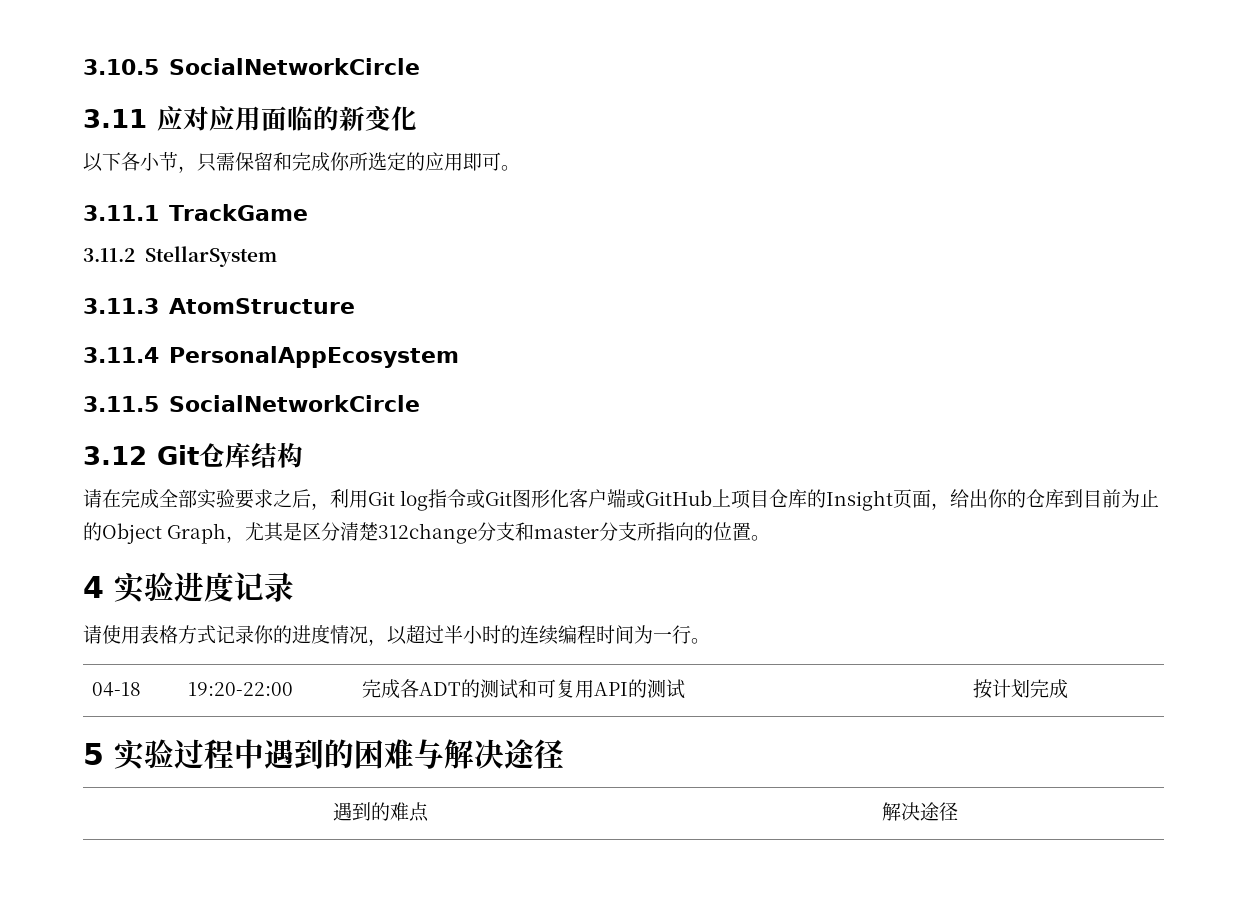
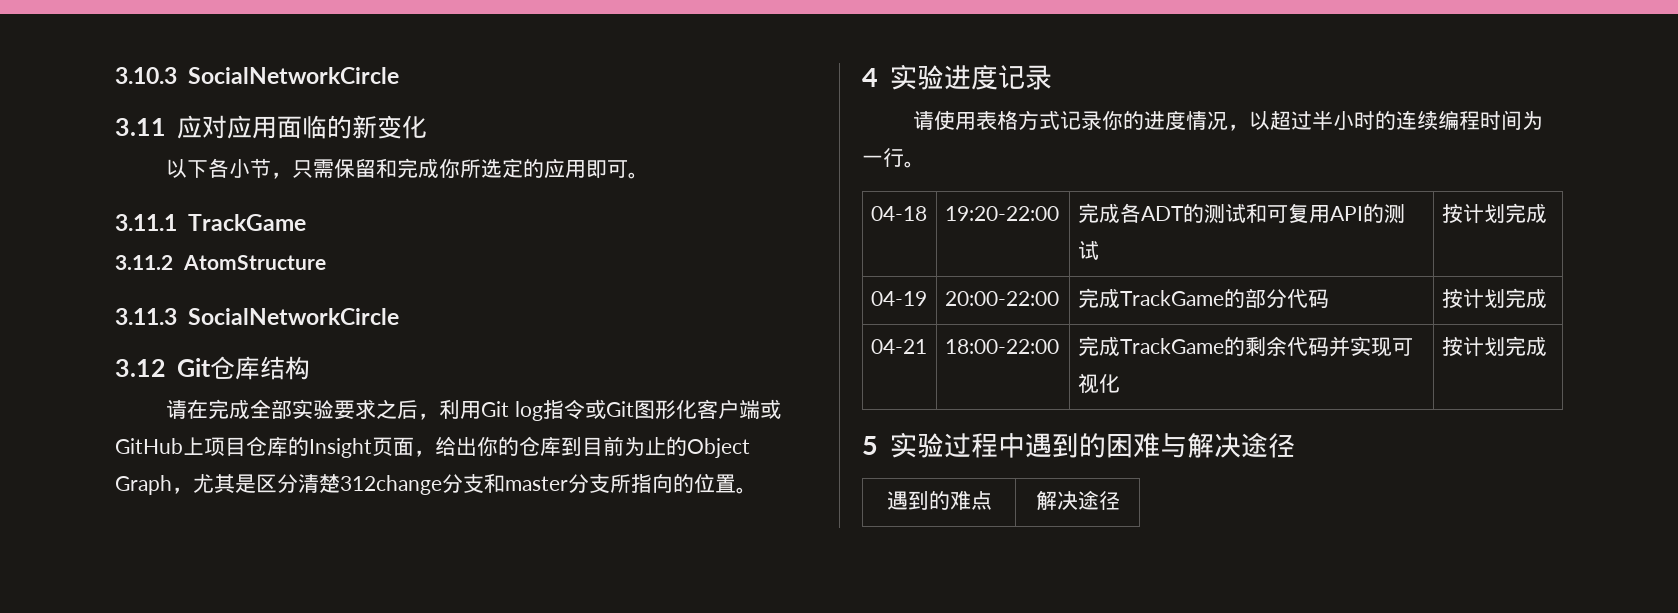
[83,59,159,75] 3.10.5 -> [115,67,177,84] 3.10.3
[144,246,277,267] [83,298,159,314] StellarSystem // 3.11.3 -> (173, 262) none
[83,346,459,368] [83,396,159,412] 3.11.4 PersonalAppEcosystem // 3.11.5 -> [115,308,177,325] 3.11.3
(1069, 689) none -> [870,291,927,306] [944,291,1059,306] [1077,288,1329,308] [1441,288,1547,309] [870,339,927,354] [944,339,1059,354] [1077,336,1413,357] [1077,373,1120,394] [1441,336,1547,357] // 04-19 | 20:00-22:00 | 完成TrackGame的部分代码 | 按计划完成 // 04-21 | 18:00-22:00 | 完成TrackGame的剩余代码并实现可视化 | 按计划完成

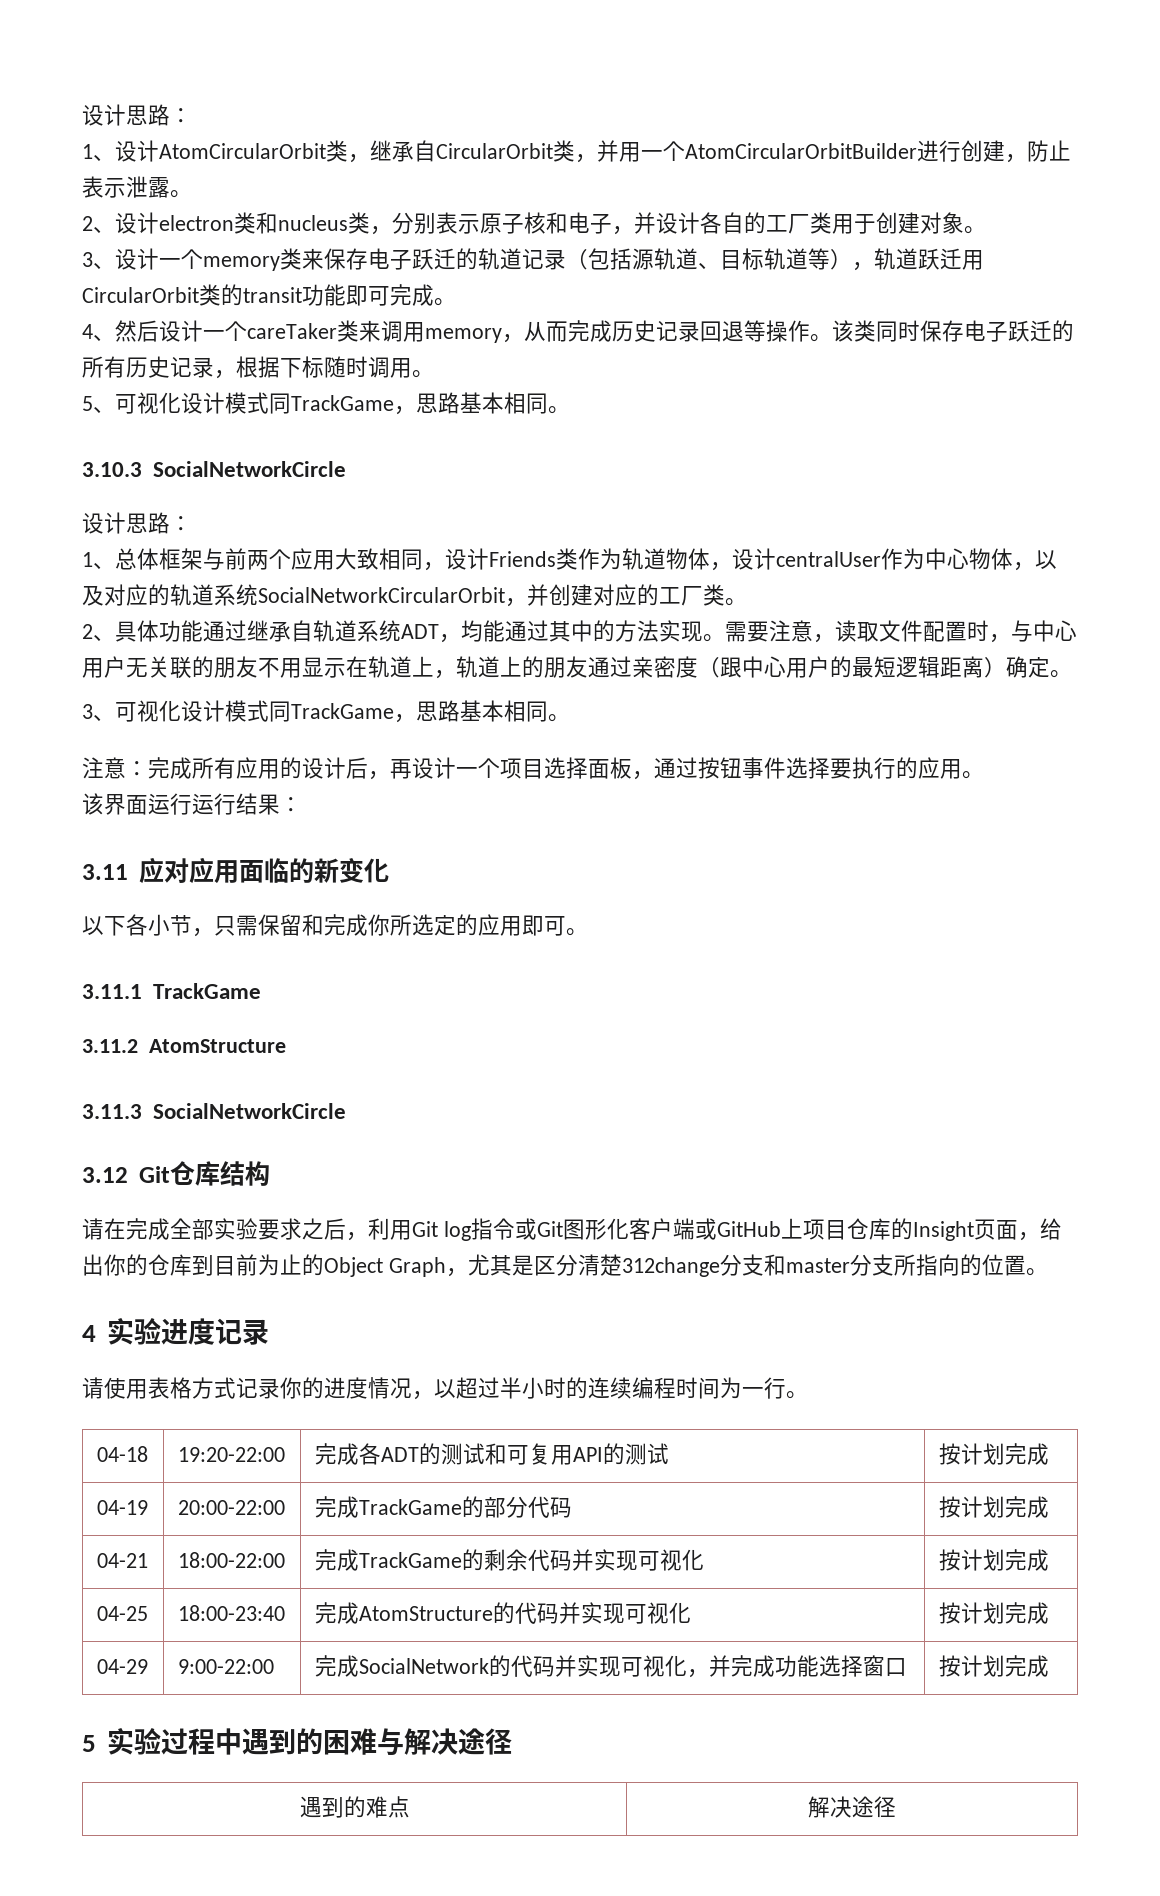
[115,67,399,84] 3.10.3 SocialNetworkCircle -> [82,104,192,126] [82,140,1071,163] [82,176,192,198] [82,212,986,235] [82,248,984,271] [82,284,456,306] [82,320,1074,343] [82,356,434,379] [82,392,570,415] [82,461,346,477] [82,512,192,534] [82,548,1057,571] [82,584,747,607] [82,620,1077,643] [82,656,1072,679] [82,700,570,723] [82,757,984,780] [82,793,302,815] 设计思路： // 1、设计AtomCircularOrbit类，继承自CircularOrbit类，并用一个AtomCircularOrbitBuilder进行创建，防止表示泄露。 // 2、设计electron类和nucleus类，分别表示原子核和电子，并设计各自的工厂类用于创建对象。 // 3、设计一个memory类来保存电子跃迁的轨道记录（包括源轨道、目标轨道等），轨道跃迁用CircularOrbit类的transit功能即可完成。 // 4、然后设计一个careTaker类来调用memory，从而完成历史记录回退等操作。该类同时保存电子跃迁的所有历史记录，根据下标随时调用。 // 5、可视化设计模式同TrackGame，思路基本相同。 // 3.10.3 SocialNetworkCircle // 设计思路： // 1、总体框架与前两个应用大致相同，设计Friends类作为轨道物体，设计centralUser作为中心物体，以及对应的轨道系统SocialNetworkCircularOrbit，并创建对应的工厂类。 // 2、具体功能通过继承自轨道系统ADT，均能通过其中的方法实现。需要注意，读取文件配置时，与中心用户无关联的朋友不用显示在轨道上，轨道上的朋友通过亲密度（跟中心用户的最短逻辑距离）确定。 // 3、可视化设计模式同TrackGame，思路基本相同。 // 注意：完成所有应用的设计后，再设计一个项目选择面板，通过按钮事件选择要执行的应用。 // 该界面运行运行结果：
(1547, 346) none -> [96,1606,148,1621] [177,1605,285,1621] [314,1602,691,1624] [938,1602,1049,1624] [96,1659,148,1674] [177,1659,274,1674] [314,1655,907,1678] [938,1655,1049,1677] // 04-25 | 18:00-23:40 | 完成AtomStructure的代码并实现可视化 | 按计划完成 // 04-29 | 9:00-22:00 | 完成SocialNetwork的代码并实现可视化，并完成功能选择窗口 | 按计划完成

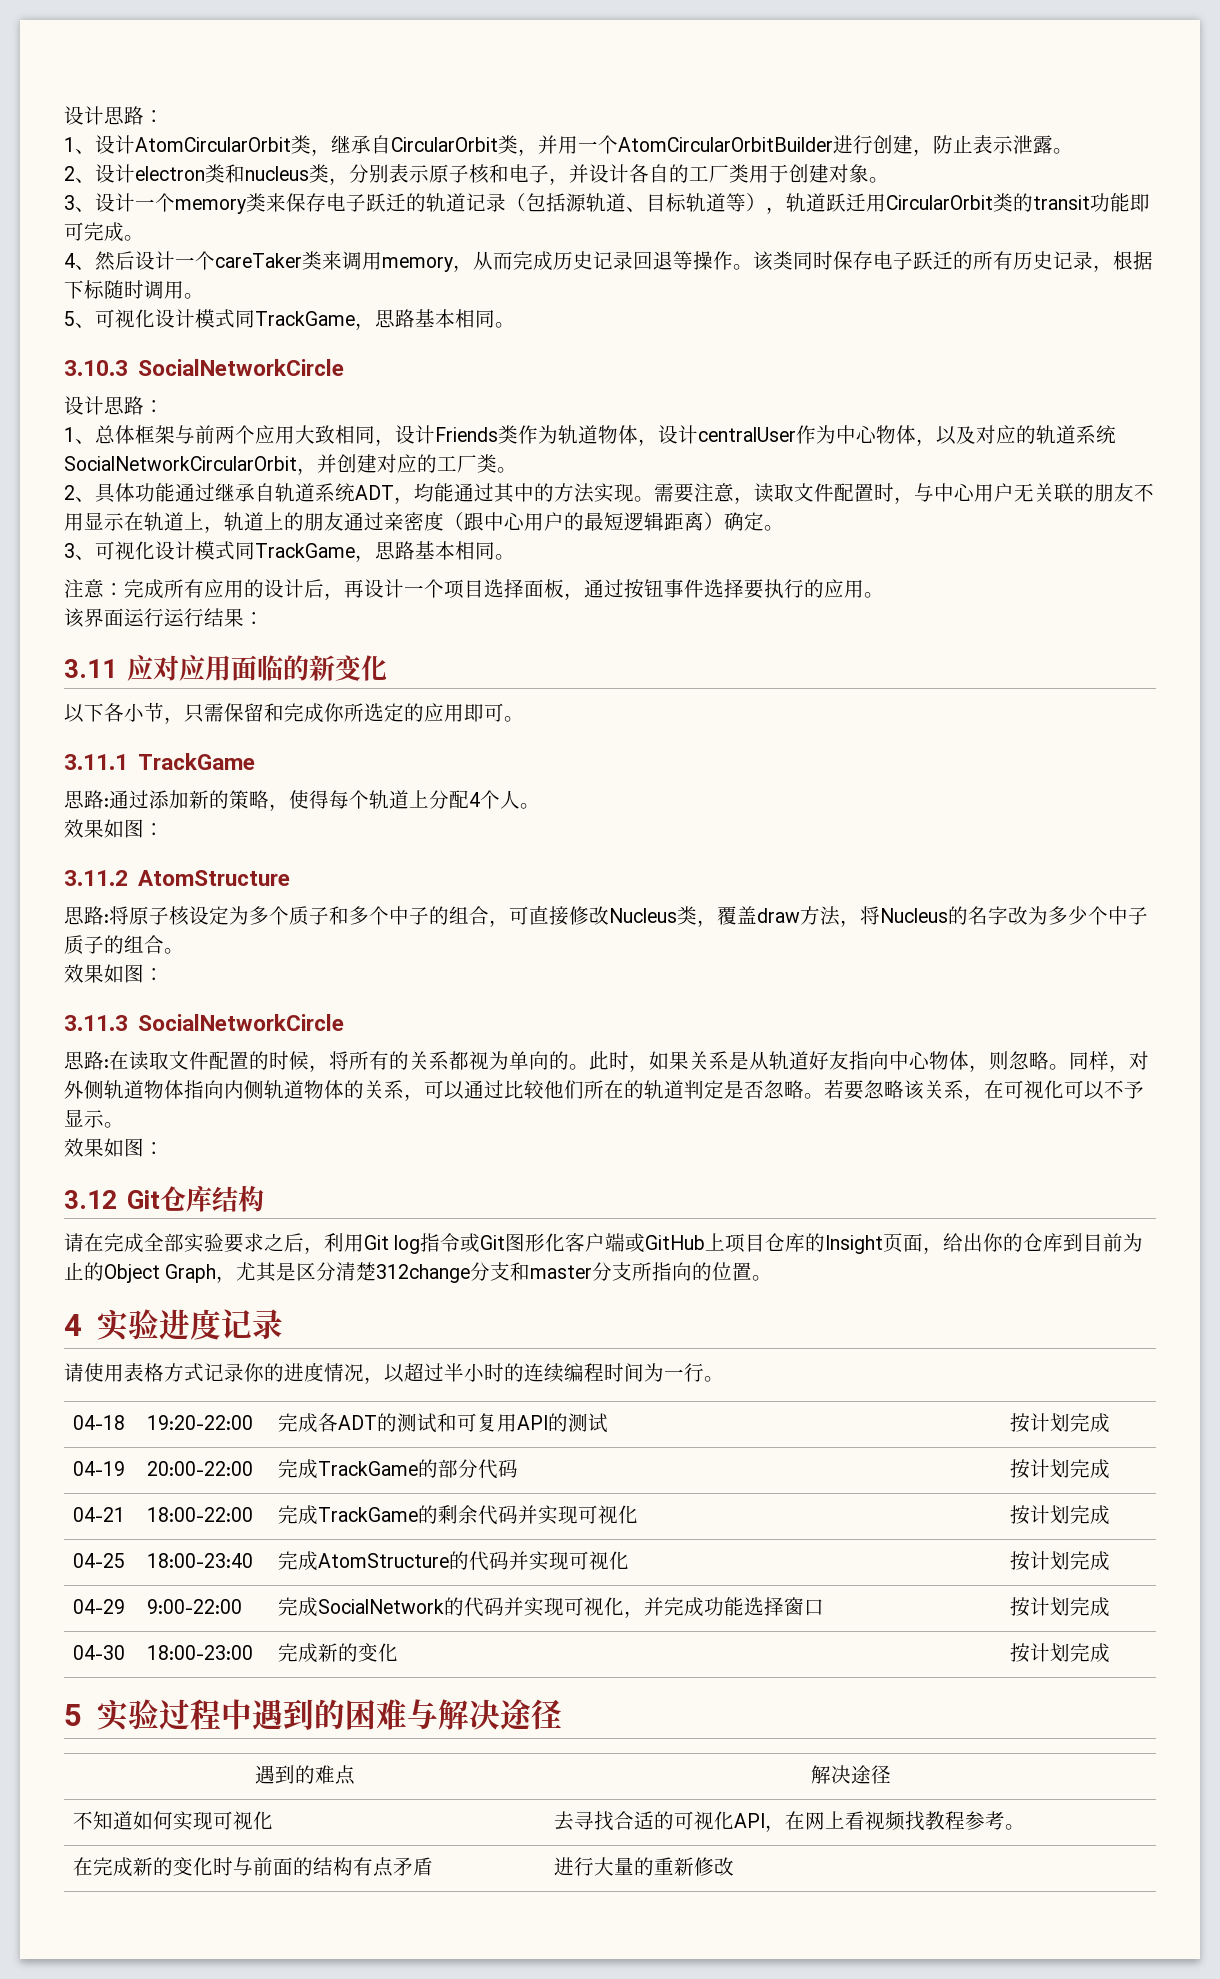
[82,1039,286,1053] [82,1103,346,1119] 3.11.2 AtomStructure // 3.11.3 SocialNetworkCircle -> [64,790,540,811] [64,819,164,838] [64,870,290,886] [64,905,1148,927] [64,935,184,954] [64,964,164,983] [64,1014,344,1031] [64,1051,1149,1072] [64,1080,1144,1101] [64,1109,124,1128] [64,1138,164,1157] 思路:通过添加新的策略，使得每个轨道上分配4个人。 // 效果如图： // 3.11.2 AtomStructure // 思路:将原子核设定为多个质子和多个中子的组合，可直接修改Nucleus类，覆盖draw方法，将Nucleus的名字改为多少个中子质子的组合。 // 效果如图： // 3.11.3 SocialNetworkCircle // 思路:在读取文件配置的时候，将所有的关系都视为单向的。此时，如果关系是从轨道好友指向中心物体，则忽略。同样，对外侧轨道物体指向内侧轨道物体的关系，可以通过比较他们所在的轨道判定是否忽略。若要忽略该关系，在可视化可以不予显示。 // 效果如图：
(1049, 1666) none -> [73,1645,126,1660] [147,1645,254,1660] [278,1643,399,1663] [1010,1643,1111,1663] // 04-30 | 18:00-23:00 | 完成新的变化 | 按计划完成
(896, 1807) none -> [73,1811,274,1831] [554,1811,1026,1832] [73,1857,434,1877] [554,1857,735,1876] // 不知道如何实现可视化 | 去寻找合适的可视化API，在网上看视频找教程参考。 // 在完成新的变化时与前面的结构有点矛盾 | 进行大量的重新修改

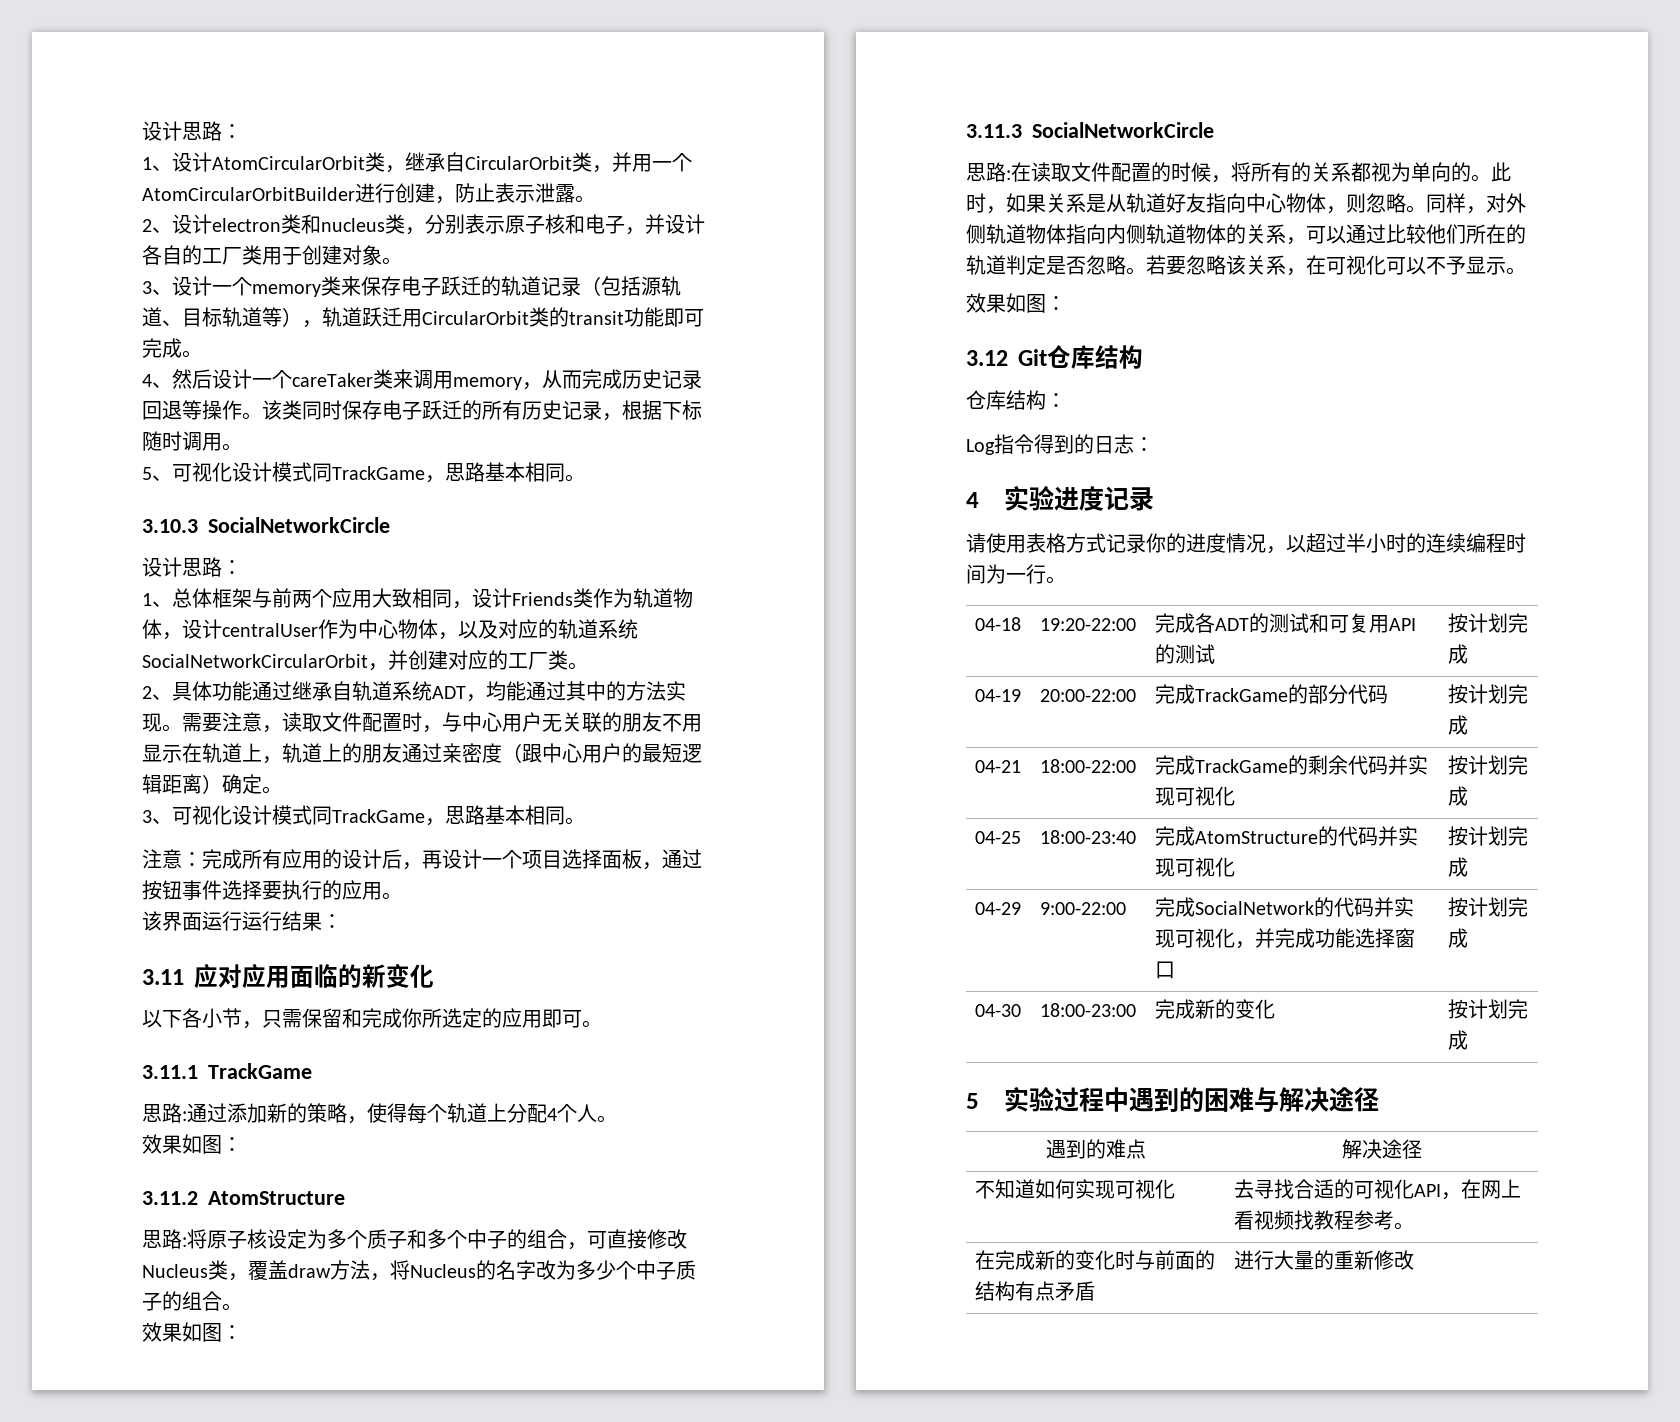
[64,1233,1144,1254] [64,1262,773,1283] 请在完成全部实验要求之后，利用Git log指令或Git图形化客户端或GitHub上项目仓库的Insight页面，给出你的仓库到目前为止的Object Graph，尤其是区分清楚312change分支和master分支所指向的位置。 -> [966,390,1066,410] [966,434,1154,455] 仓库结构： // Log指令得到的日志：

